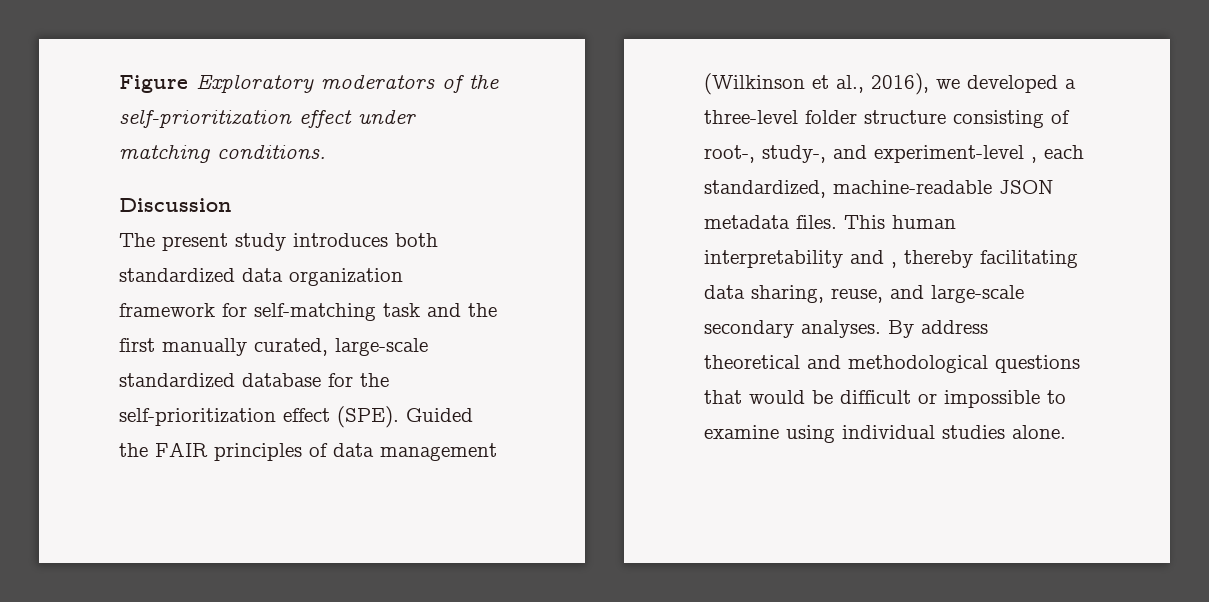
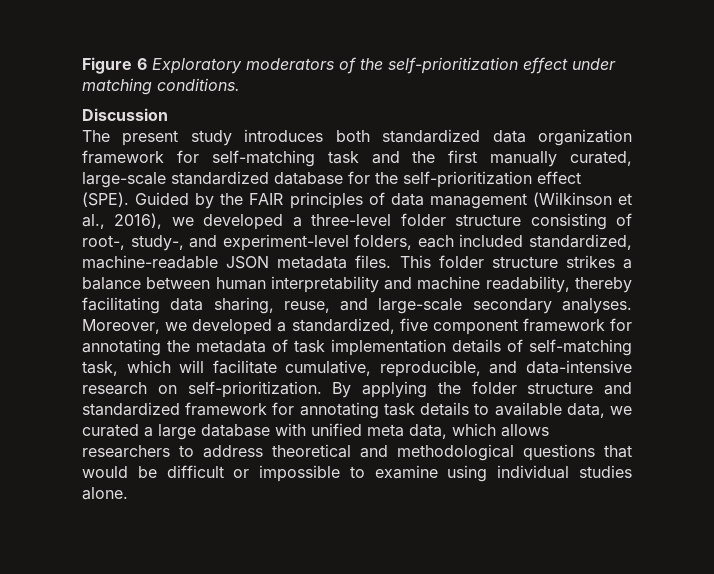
(188, 84) none -> [137,58,147,70] 6
(473, 415) none -> [195,193,215,209] by
[1031,145,1084,163] , each -> [354,234,524,250] folders, each included
(885, 222) none -> [438,255,632,269] [82,277,211,290] folder structure strikes a balance between
[891,262,897,268] , -> [417,276,570,293] machine readability,
[888,320,914,338] By -> [82,318,632,335] [82,339,632,356] [82,360,632,377] [82,381,632,398] [82,402,632,419] [82,423,549,440] [82,445,194,458] Moreover, we developed a standardized, five component framework for annotating the metadata of task implementation details of self-matching task, which will facilitate cumulative, reproducible, and data-intensive research on self-prioritization. By applying the folder structure and standardized framework for annotating task details to available data, we curated a large database with unified meta data, which allows researchers to

